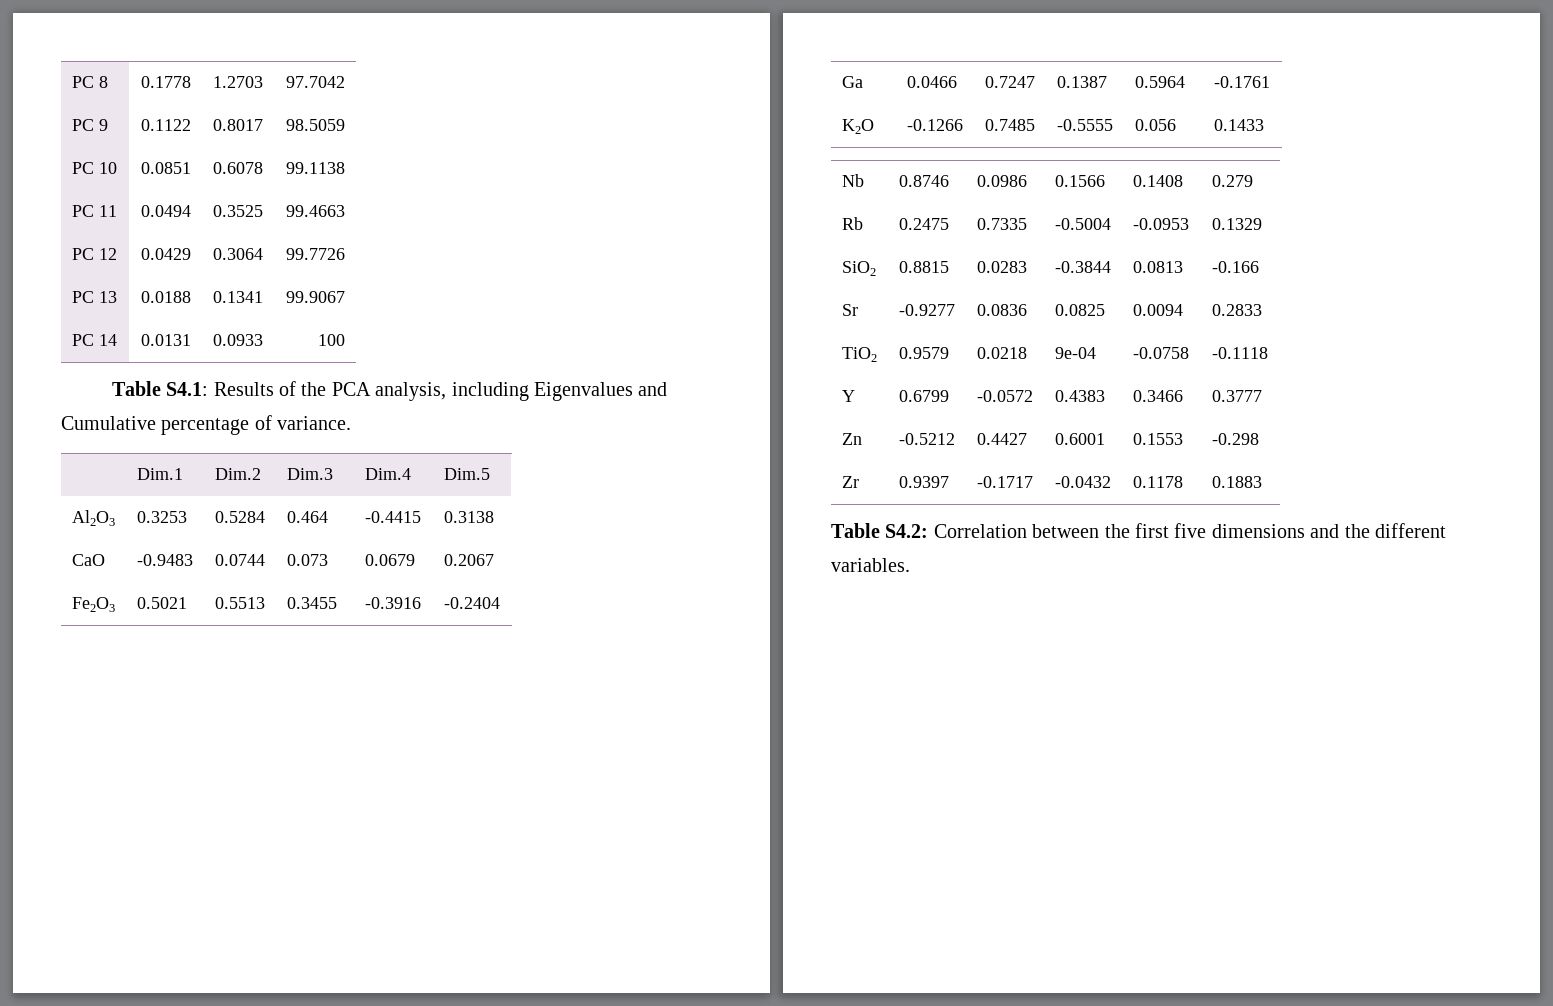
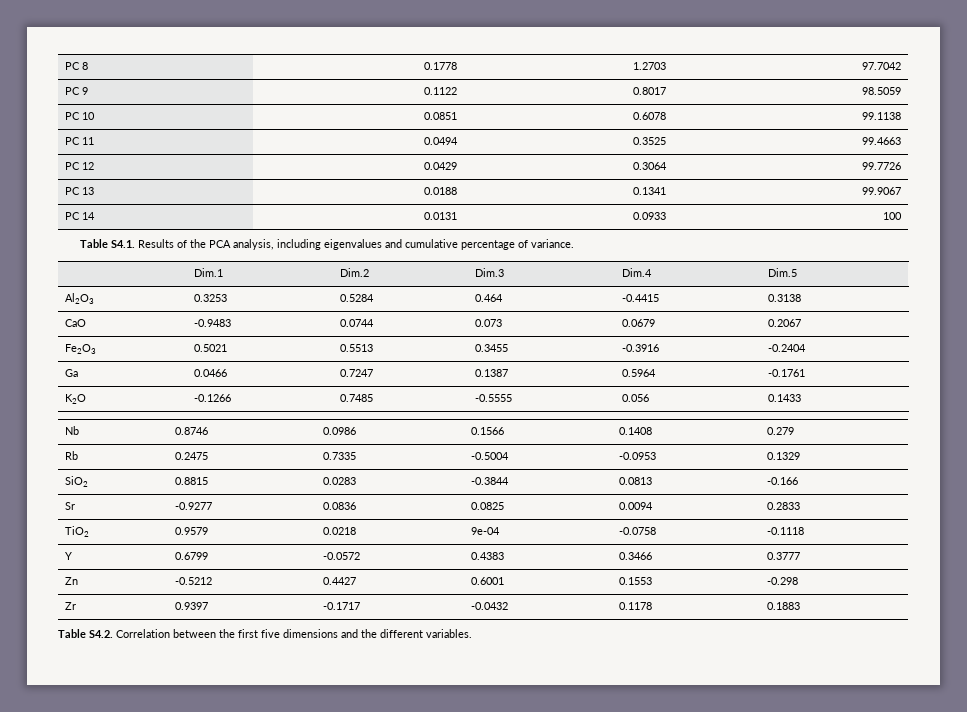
[166,382,209,396] S4.1: -> [111,240,136,248] S4.1.
[533,382,668,401] [61,416,156,430] Eigenvalues and Cumulative -> [324,239,459,250] eigenvalues and cumulative
[885,524,929,538] S4.2: -> [89,630,113,638] S4.2.

